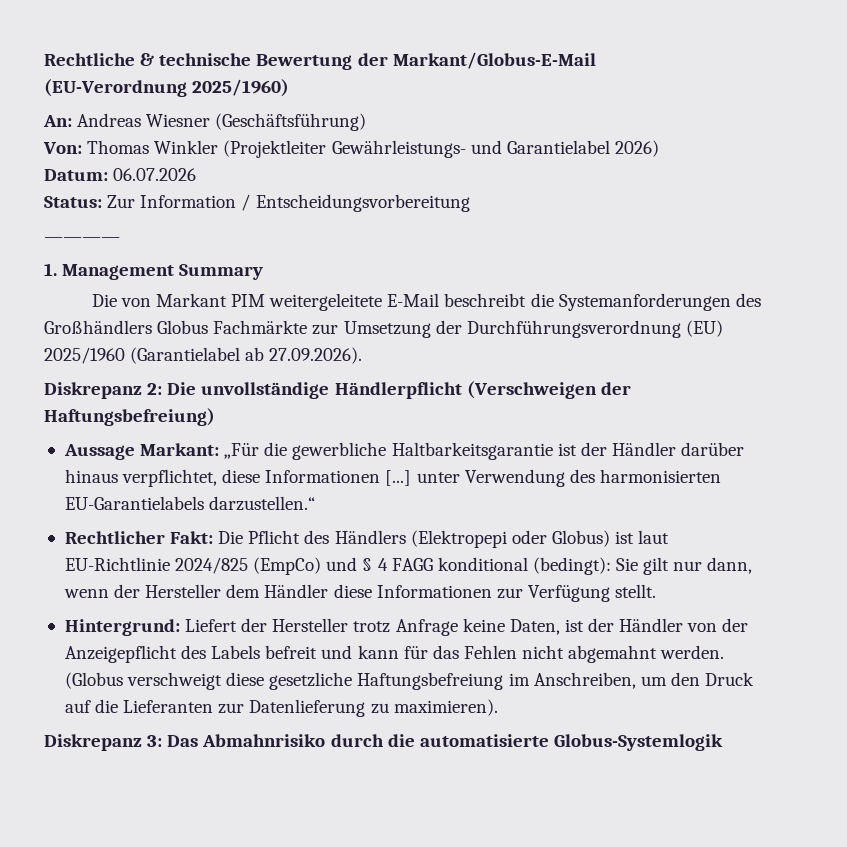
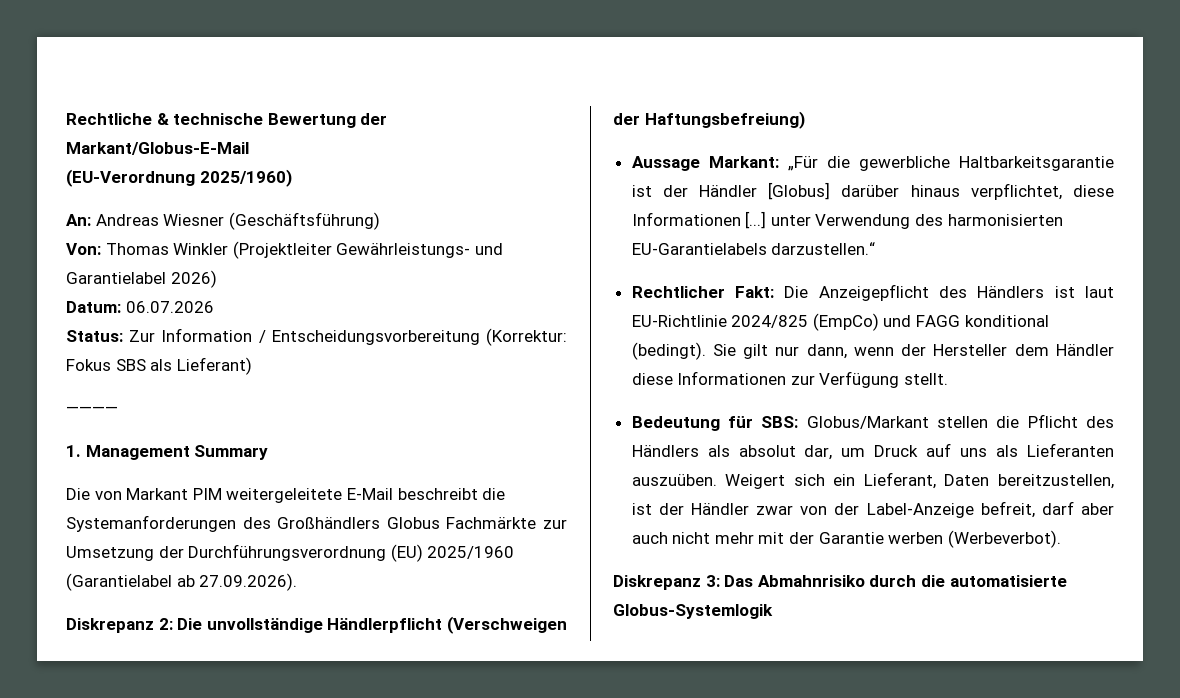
(470, 203) none -> [485,328,567,346] [66,357,252,375] (Korrektur: Fokus SBS als Lieferant)
(676, 449) none -> [768,182,831,200] [Globus]
[248,530,610,548] Pflicht des Händlers (Elektropepi oder Globus) -> [818,284,1045,301] Anzeigepflicht des Händlers
[362,558,388,571] § 4 -> (912, 321) none
[532,557,611,575] (bedingt): -> [631,342,706,360] (bedingt).
[64,618,684,636] Hintergrund: Liefert der Hersteller trotz Anfrage keine Daten, ist der Händler -> [631,414,1114,431] [631,443,1114,460] [631,472,1114,489] [631,503,794,515] Bedeutung für SBS: Globus/Markant stellen die Pflicht des Händlers als absolut dar, um Druck auf uns als Lieferanten auszuüben. Weigert sich ein Lieferant, Daten bereitzustellen, ist der Händler zwar
[64,645,725,663] [64,672,755,690] [64,699,498,717] Anzeigepflicht des Labels befreit und kann für das Fehlen nicht abgemahnt werden. (Globus verschweigt diese gesetzliche Haftungsbefreiung im Anschreiben, um den Druck auf die Lieferanten zur Datenlieferung zu maximieren). -> [866,501,1114,518] [631,530,1061,548] Label-Anzeige befreit, darf aber auch nicht mehr mit der Garantie werben (Werbeverbot).

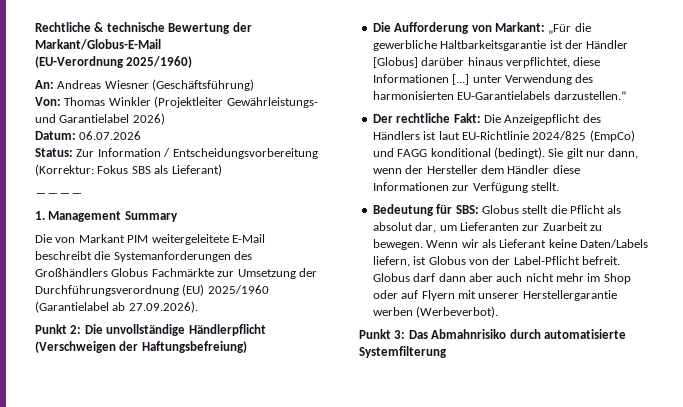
[66,618,154,633] Diskrepanz -> [35,324,67,334] Punkt
[631,156,700,171] Aussage -> [372,22,492,34] Die Aufforderung von
[631,286,725,298] Rechtlicher -> [372,113,451,123] Der rechtliche
[806,414,1114,429] [631,443,1114,460] [631,472,1114,489] [631,501,1114,518] [631,532,884,544] Globus/Markant stellen die Pflicht des Händlers als absolut dar, um Druck auf uns als Lieferanten auszuüben. Weigert sich ein Lieferant, Daten bereitzustellen, ist der Händler zwar von der Label-Anzeige befreit, darf aber auch nicht mehr mit der Garantie -> [481,205,622,214] [372,222,602,233] [372,239,648,250] [372,256,620,267] [372,273,631,284] [372,290,617,301] Globus stellt die Pflicht als absolut dar, um Lieferanten zur Zuarbeit zu bewegen. Wenn wir als Lieferant keine Daten/Labels liefern, ist Globus von der Label-Pflicht befreit. Globus darf dann aber auch nicht mehr im Shop oder auf Flyern mit unserer Herstellergarantie
[613,575,701,590] Diskrepanz -> [359,329,391,339] Punkt
[920,575,1067,587] [613,604,773,619] die automatisierte Globus-Systemlogik -> [543,329,626,339] [359,346,447,358] automatisierte Systemfilterung

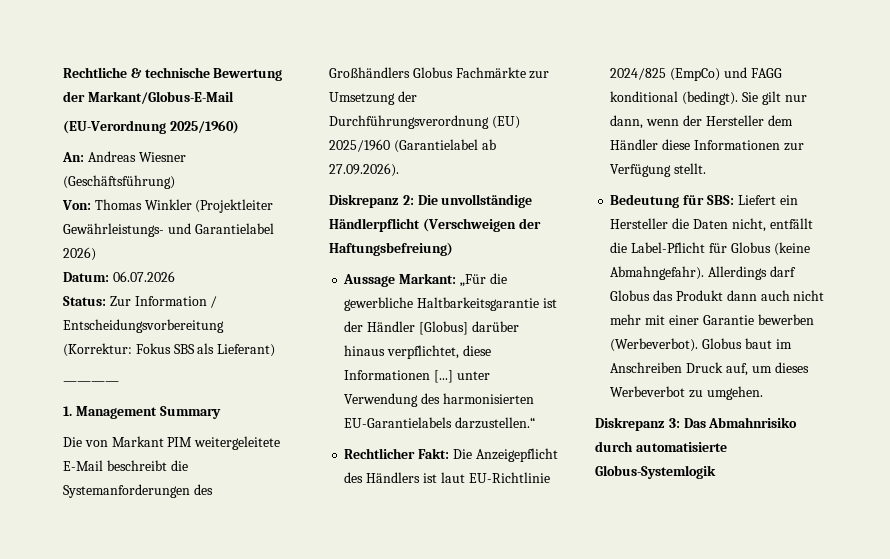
[35,324,67,334] Punkt -> [329,194,399,208] Diskrepanz
[372,22,492,34] Die Aufforderung von -> [343,274,396,287] Aussage
[372,113,451,123] Der rechtliche -> [344,448,416,459] Rechtlicher
[481,205,622,214] [372,222,602,233] [372,239,648,250] [372,256,620,267] [372,273,631,284] [372,290,617,301] [372,306,499,318] [359,329,391,339] Globus stellt die Pflicht als absolut dar, um Lieferanten zur Zuarbeit zu bewegen. Wenn wir als Lieferant keine Daten/Labels liefern, ist Globus von der Label-Pflicht befreit. Globus darf dann aber auch nicht mehr im Shop oder auf Flyern mit unserer Herstellergarantie werben (Werbeverbot). // Punkt -> [737,195,798,205] [610,218,813,232] [610,242,810,256] [610,266,796,280] [610,290,825,301] [610,314,814,325] [610,338,792,352] [610,362,809,376] [610,386,763,400] [595,417,665,431] Liefert ein Hersteller die Daten nicht, entfällt die Label-Pflicht für Globus (keine Abmahngefahr). Allerdings darf Globus das Produkt dann auch nicht mehr mit einer Garantie bewerben (Werbeverbot). Globus baut im Anschreiben Druck auf, um dieses Werbeverbot zu umgehen. // Diskrepanz
[359,346,447,358] Systemfilterung -> [595,465,716,479] Globus-Systemlogik

